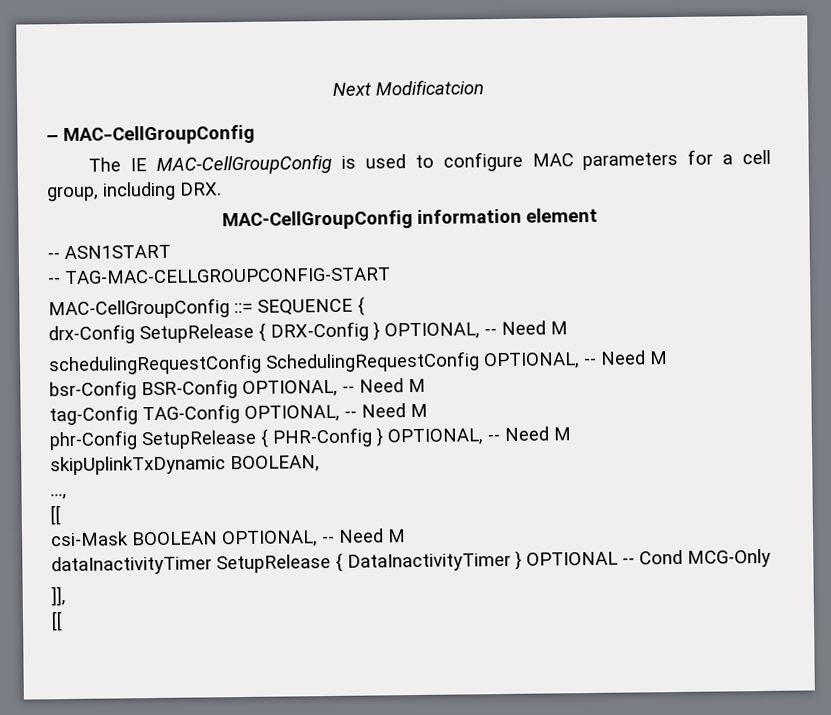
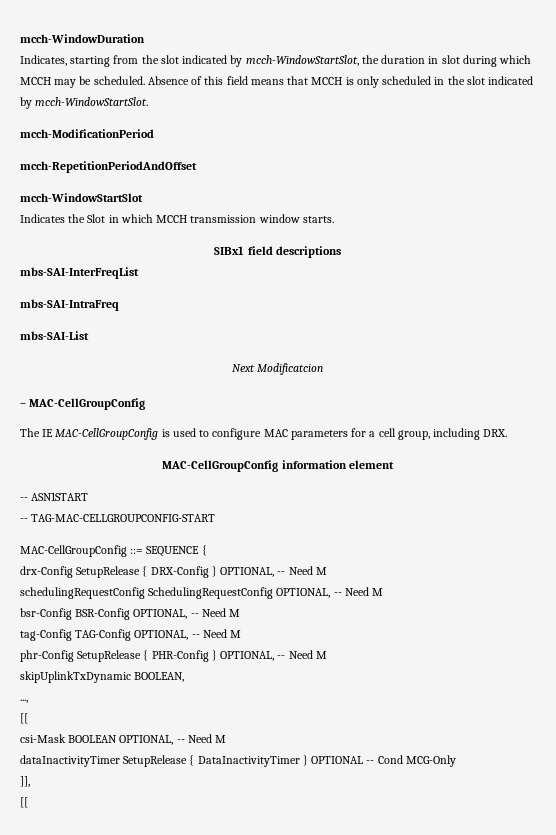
(331, 89) none -> [20,34,145,43] [20,55,532,67] [20,76,534,88] [20,97,149,109] [20,129,154,138] [20,161,197,173] [20,193,143,202] [20,214,334,223] [214,246,341,258] [20,267,139,279] [20,299,119,311] [20,331,89,340] mcch-WindowDuration // Indicates, starting from the slot indicated by mcch-WindowStartSlot, the duration in slot during which MCCH may be scheduled. Absence of this field means that MCCH is only scheduled in the slot indicated by mcch-WindowStartSlot. // mcch-ModificationPeriod // mcch-RepetitionPeriodAndOffset // mcch-WindowStartSlot // Indicates the Slot in which MCCH transmission window starts. // SIBx1 field descriptions // mbs-SAI-InterFreqList // mbs-SAI-IntraFreq // mbs-SAI-List //

